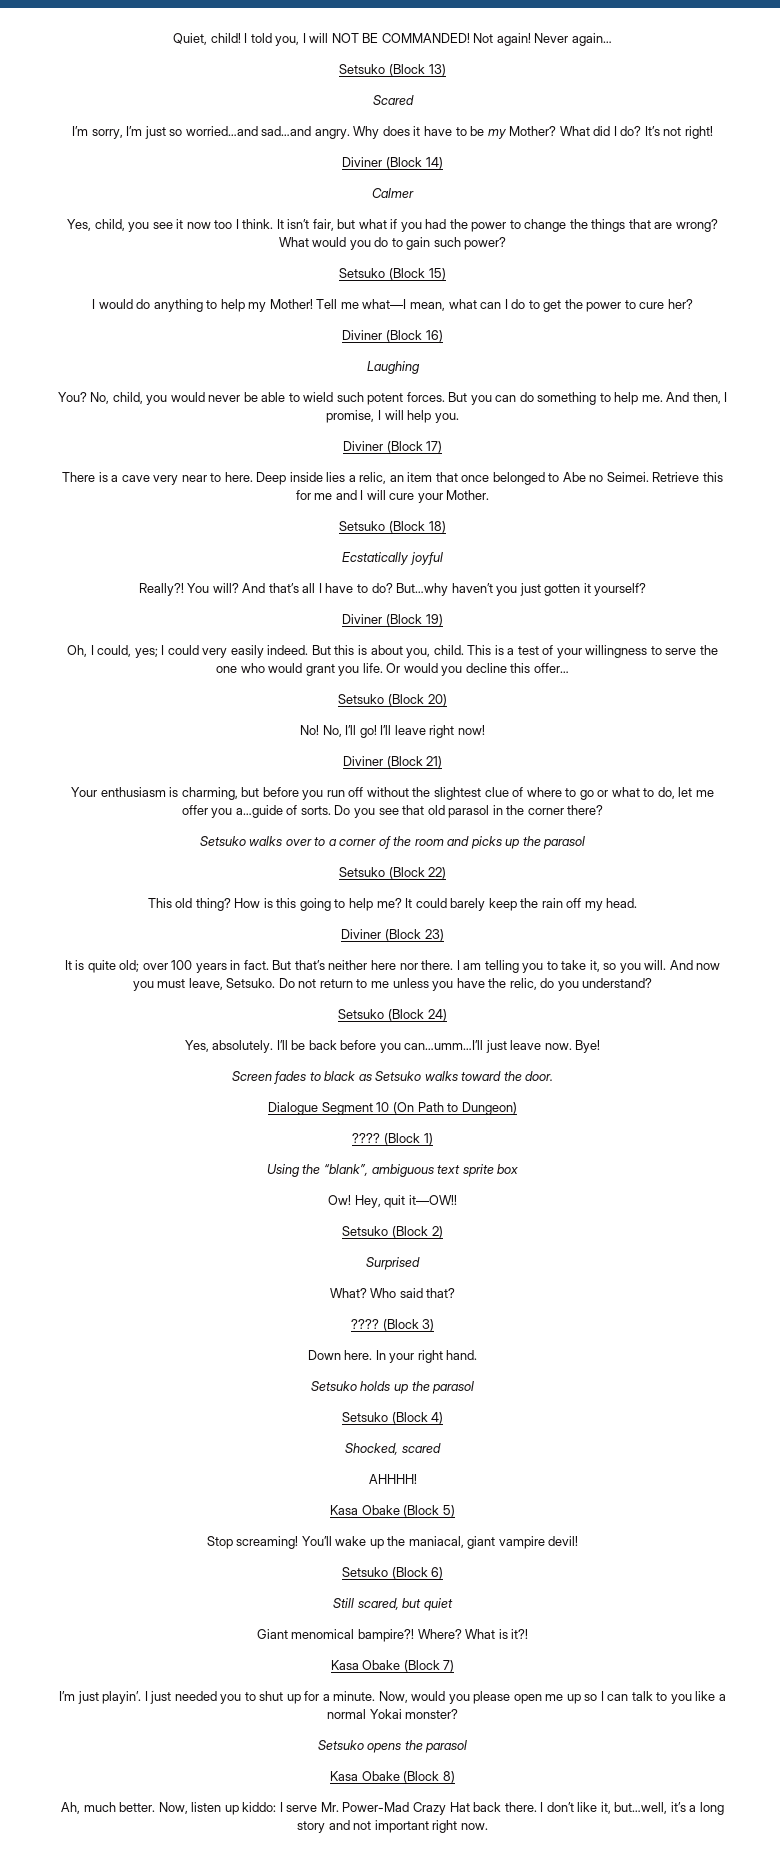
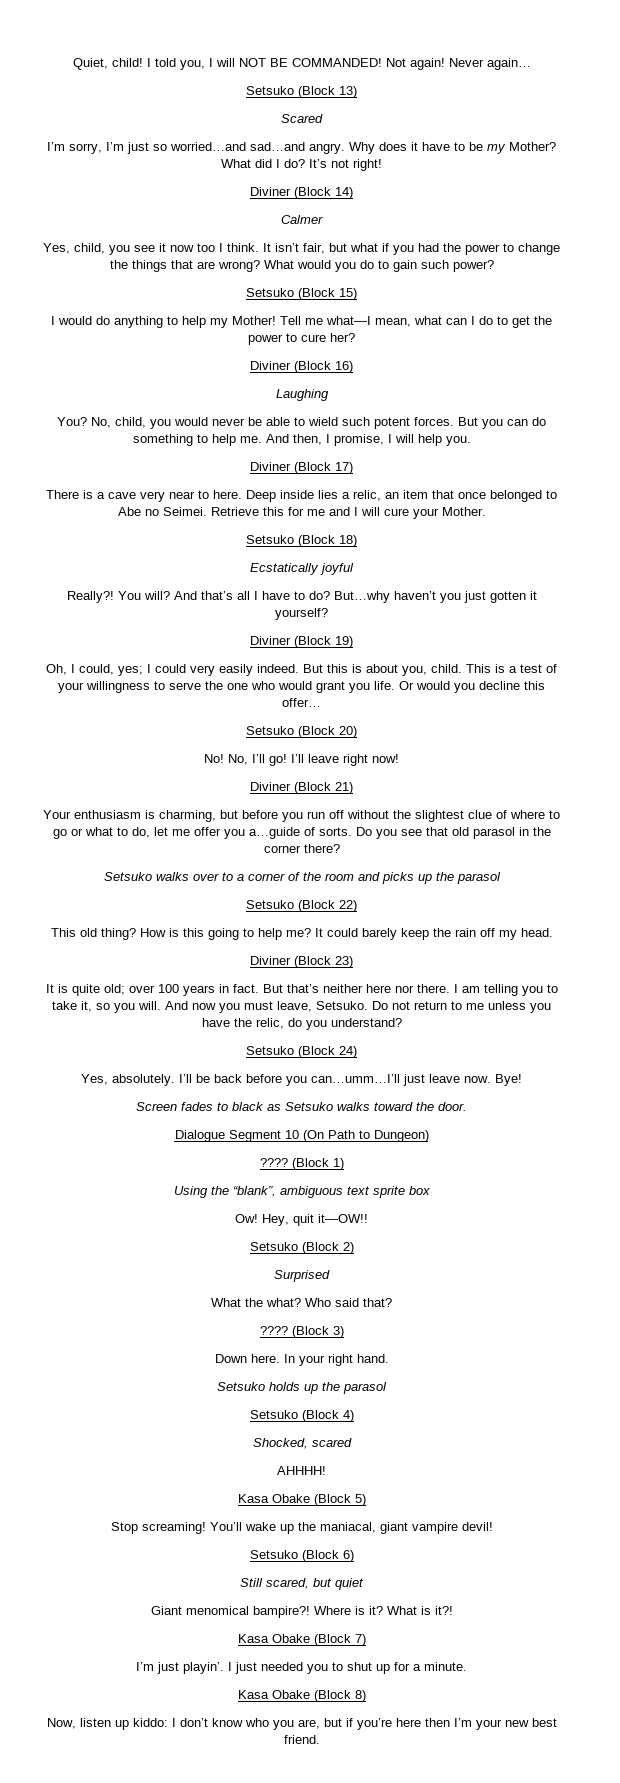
[329,1288,367,1298] What? -> [211,1298,301,1307] What the what?
[417,1629,462,1639] Where? -> [313,1606,383,1615] Where is it?
[378,1691,726,1704] [326,1709,459,1719] [317,1740,468,1753] Now, would you please open me up so I can talk to you like a normal Yokai monster? // Setsuko opens the parasol -> (467, 1666) none
[61,1802,156,1814] Ah, much better. -> (366, 1696) none
[286,1802,724,1815] [297,1820,488,1833] serve Mr. Power-Mad Crazy Hat back there. I don’t like it, but…well, it’s a long story and not important right now. -> [179,1718,557,1730] [283,1735,320,1744] don’t know who you are, but if you’re here then I’m your new best friend.

